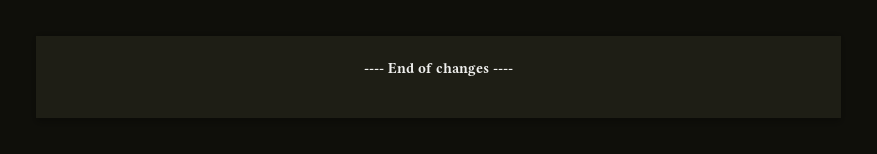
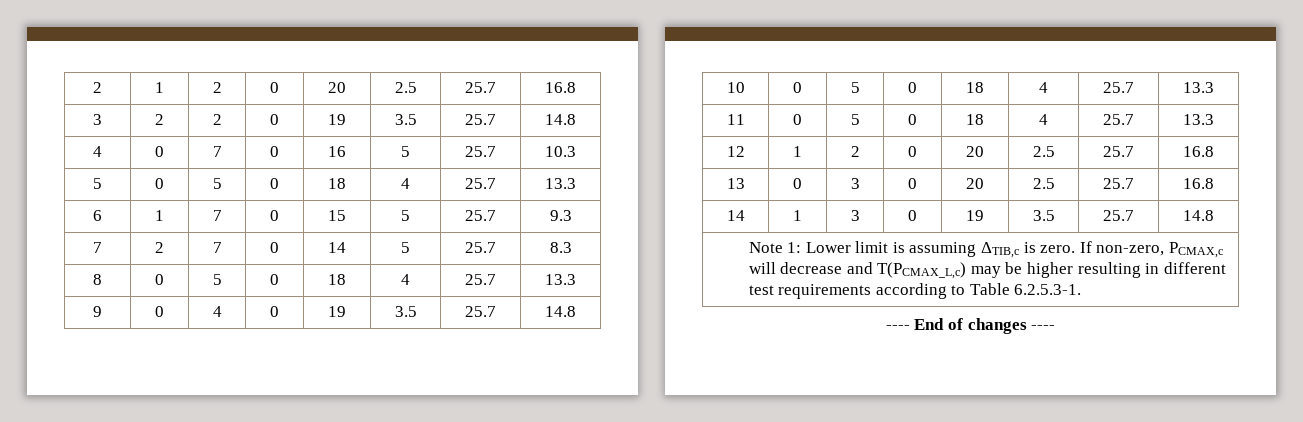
(364, 70) none -> [93,82,102,93] [155,82,164,93] [212,82,222,93] [270,82,279,93] [328,82,346,93] [394,82,417,93] [465,82,496,93] [545,82,576,93] [93,114,102,125] [155,114,164,125] [212,114,222,125] [270,114,279,125] [328,114,346,125] [394,114,417,125] [465,114,496,125] [545,114,576,125] [93,146,102,157] [155,146,164,157] [212,146,222,157] [270,146,279,157] [328,146,346,157] [401,146,410,157] [465,146,496,157] [545,146,576,157] [93,178,102,189] [155,178,164,189] [212,178,222,189] [270,178,279,189] [328,178,346,189] [401,178,410,189] [465,178,496,189] [545,178,576,189] [93,210,102,221] [155,210,164,221] [212,210,222,221] [270,210,279,221] [328,210,346,221] [401,210,410,221] [465,210,496,221] [549,210,572,221] [93,242,102,253] [155,242,164,253] [212,242,222,253] [270,242,279,253] [328,242,346,253] [401,242,410,253] [465,242,496,253] [549,242,572,253] [93,274,102,285] [155,274,164,285] [212,274,222,285] [270,274,279,285] [328,274,346,285] [401,274,410,285] [465,274,496,285] [545,274,576,285] [93,306,102,317] [155,306,164,317] [212,306,222,317] [270,306,279,317] [328,306,346,317] [394,306,417,317] [465,306,496,317] [545,306,576,317] [726,82,745,93] [793,82,802,93] [850,82,860,93] [908,82,917,93] [966,82,984,93] [1039,82,1048,93] [1103,82,1134,93] [1183,82,1214,93] [726,114,745,125] [793,114,802,125] [850,114,860,125] [908,114,917,125] [966,114,984,125] [1039,114,1048,125] [1103,114,1134,125] [1183,114,1214,125] [726,146,745,157] [793,146,802,157] [850,146,860,157] [908,146,917,157] [966,146,984,157] [1032,146,1055,157] [1103,146,1134,157] [1183,146,1214,157] [726,178,745,189] [793,178,802,189] [850,178,860,189] [908,178,917,189] [966,178,984,189] [1032,178,1055,189] [1103,178,1134,189] [1183,178,1214,189] [726,210,745,221] [793,210,802,221] [850,210,860,221] [908,210,917,221] [966,210,984,221] [1032,210,1055,221] [1103,210,1134,221] [1183,210,1214,221] [748,241,1224,258] [748,262,1226,279] [748,283,1082,299] 2 | 1 | 2 | 0 | 20 | 2.5 | 25.7 | 16.8 // 3 | 2 | 2 | 0 | 19 | 3.5 | 25.7 | 14.8 // 4 | 0 | 7 | 0 | 16 | 5 | 25.7 | 10.3 // 5 | 0 | 5 | 0 | 18 | 4 | 25.7 | 13.3 // 6 | 1 | 7 | 0 | 15 | 5 | 25.7 | 9.3 // 7 | 2 | 7 | 0 | 14 | 5 | 25.7 | 8.3 // 8 | 0 | 5 | 0 | 18 | 4 | 25.7 | 13.3 // 9 | 0 | 4 | 0 | 19 | 3.5 | 25.7 | 14.8 // 10 | 0 | 5 | 0 | 18 | 4 | 25.7 | 13.3 // 11 | 0 | 5 | 0 | 18 | 4 | 25.7 | 13.3 // 12 | 1 | 2 | 0 | 20 | 2.5 | 25.7 | 16.8 // 13 | 0 | 3 | 0 | 20 | 2.5 | 25.7 | 16.8 // 14 | 1 | 3 | 0 | 19 | 3.5 | 25.7 | 14.8 // Note 1: Lower limit is assuming ΔTIB,c is zero. If non-zero, PCMAX,c will decrease and T(PCMAX_L,c) may be higher resulting in different test requirements according to Table 6.2.5.3-1. //

